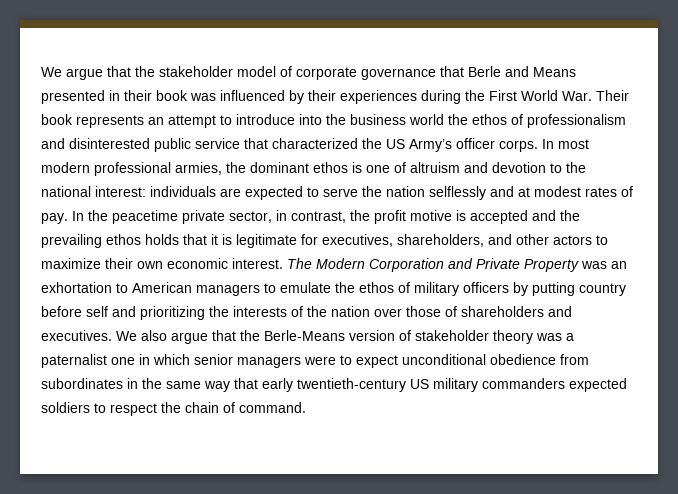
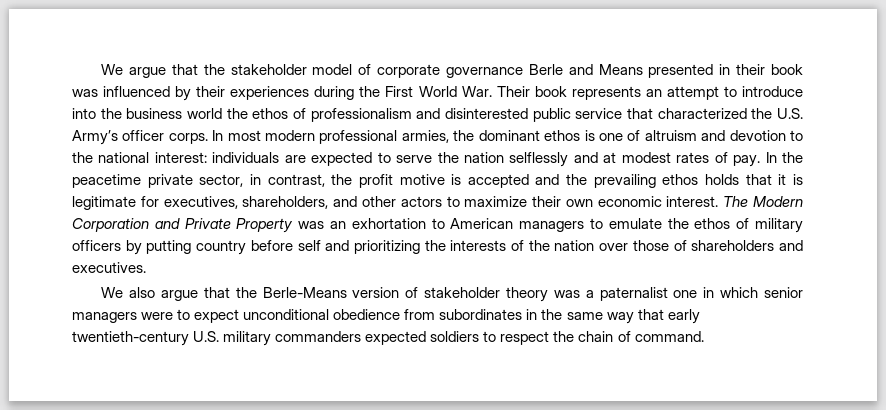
[440,66,464,77] that -> (524, 72) none
[386,139,405,149] US -> [776,108,803,119] U.S.
(112, 335) none -> (146, 267) //
[410,379,429,389] US -> [193,331,220,342] U.S.

